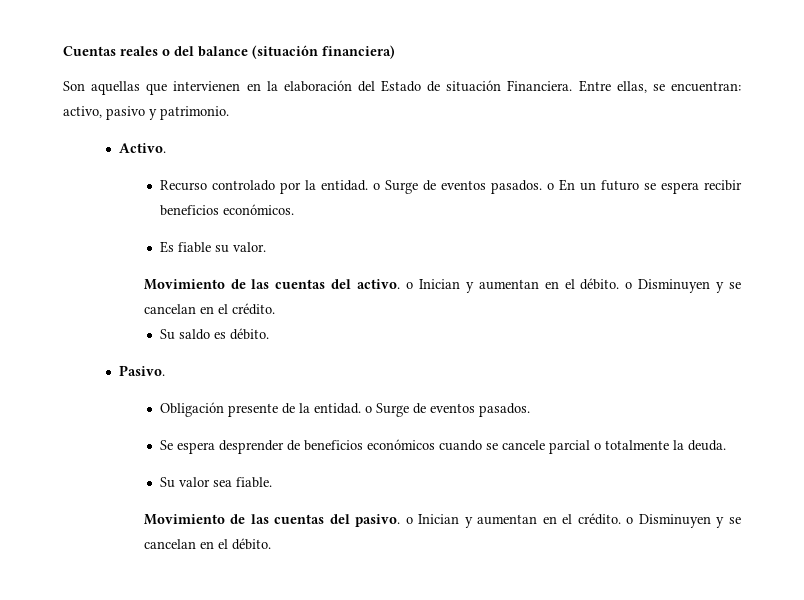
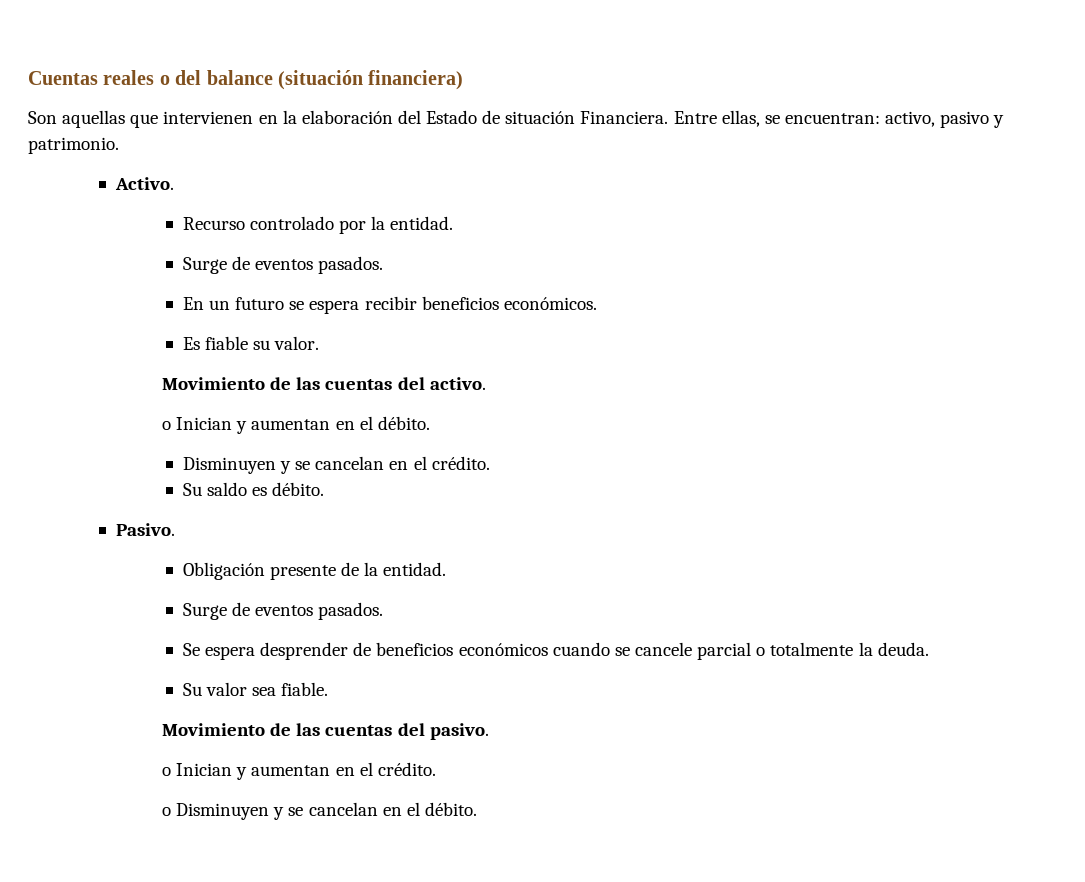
[372,180,554,194] o Surge de eventos pasados. o -> [182,256,384,274] // Surge de eventos pasados. //
(401, 284) none -> (486, 383) //
[625,282,633,289] o -> (430, 423) //
[364,406,372,413] o -> (447, 569) //
(401, 520) none -> (489, 731) //
(621, 519) none -> (436, 769) //

